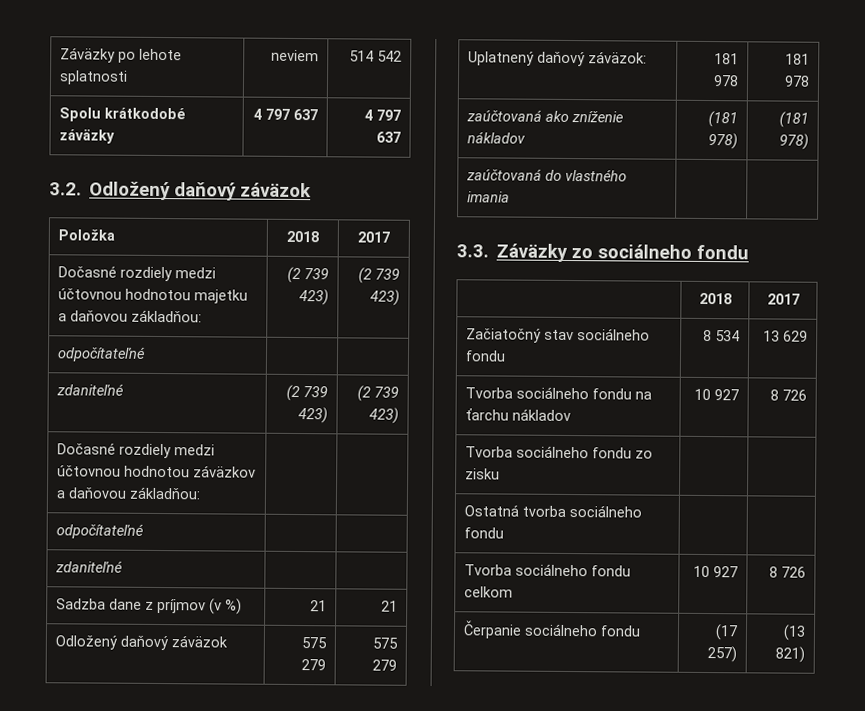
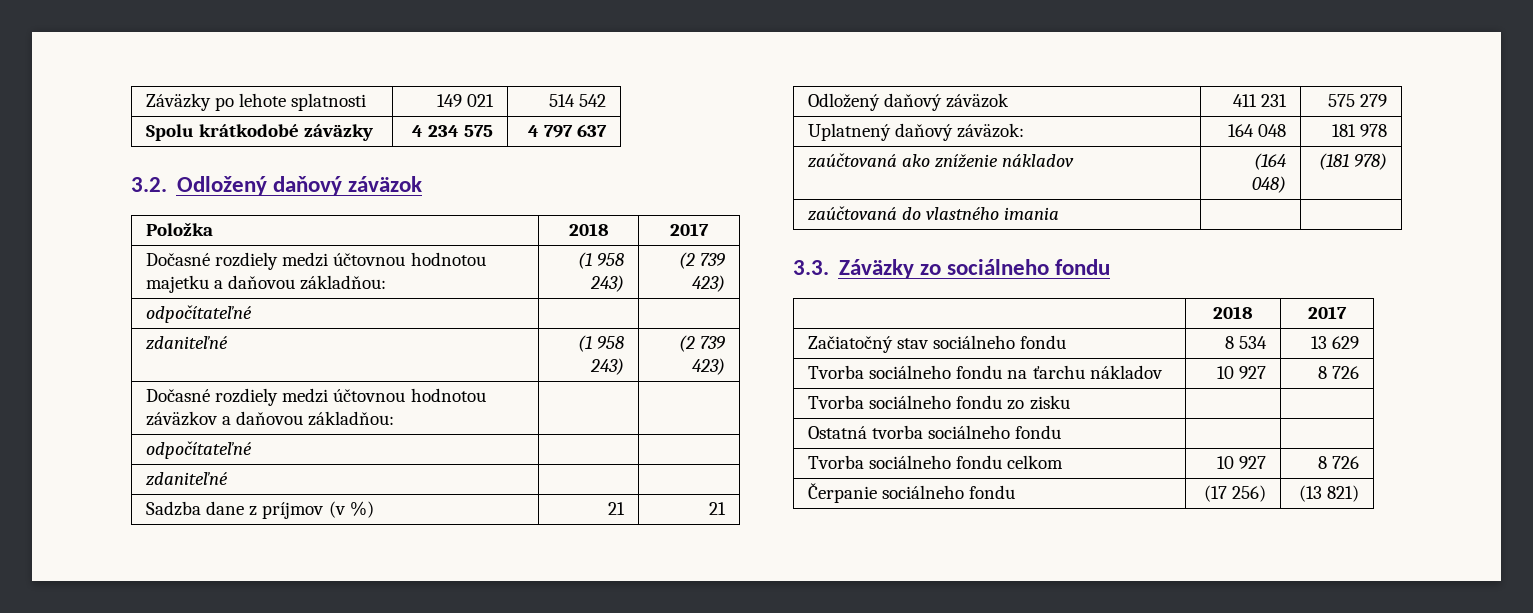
[270,49,319,62] neviem -> [436,94,494,107] 149 021
[264,108,318,121] 797 637 -> [427,125,493,137] 234 575
[286,266,329,284] [298,289,329,306] (2 739 423) -> [577,252,624,269] [589,275,624,292] (1 958 243)
[285,384,328,402] [297,407,328,424] (2 739 423) -> [577,335,624,352] [589,358,624,375] (1 958 243)
[300,637,327,649] [300,659,326,671] 575 279 -> [1232,94,1287,107] 411 231
[713,53,739,65] [712,75,739,87] 181 978 -> [1227,124,1286,137] 164 048
[707,111,738,128] [707,133,738,150] (181 978) -> [1253,153,1286,170] [1251,176,1286,193] (164 048)
[706,646,737,663] 257) -> [1231,485,1266,502] 256)

